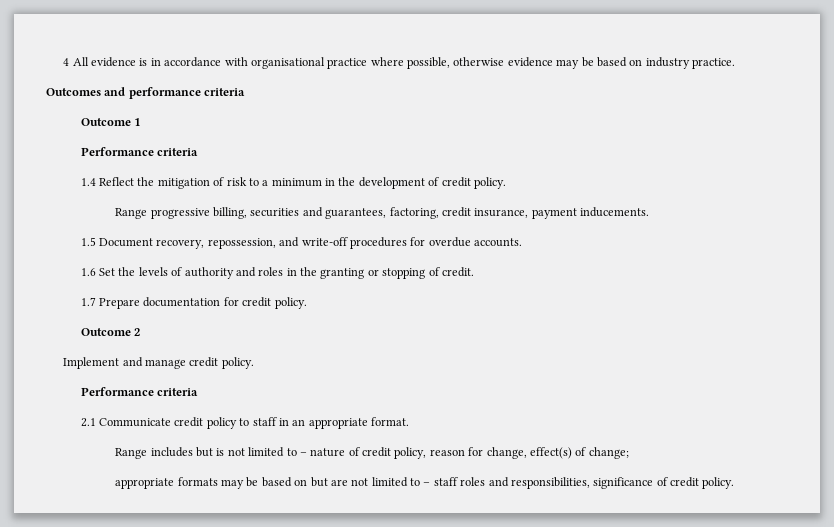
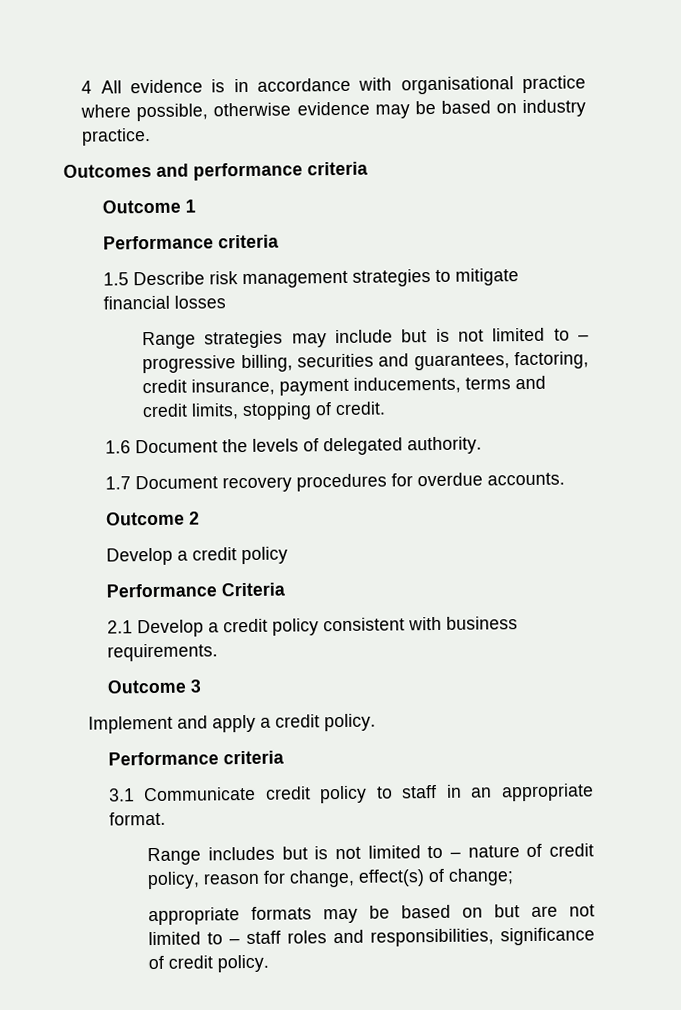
[80,177,506,189] [115,208,148,219] 1.4 Reflect the mitigation of risk to a minimum in the development of credit policy. // Range -> [102,268,519,289] [102,295,226,310] [142,327,590,350] 1.5 Describe risk management strategies to mitigate financial losses // Range strategies may include but is not limited to –
[580,207,650,217] [80,237,523,249] [80,267,474,279] [80,297,307,309] [80,328,141,336] inducements. // 1.5 Document recovery, repossession, and write-off procedures for overdue accounts. // 1.6 Set the levels of authority and roles in the granting or stopping of credit. // 1.7 Prepare documentation for credit policy. // Outcome 2 -> [353,375,547,394] [142,401,387,421] [104,436,482,456] [104,472,565,493] [105,511,200,526] [105,546,288,566] [105,582,285,598] [106,616,518,638] [106,643,218,662] [106,679,201,694] inducements, terms and credit limits, stopping of credit. // 1.6 Document the levels of delegated authority. // 1.7 Document recovery procedures for overdue accounts. // Outcome 2 // Develop a credit policy // Performance Criteria // 2.1 Develop a credit policy consistent with business requirements. // Outcome 3
[145,359,187,369] manage -> [212,714,272,733] apply a
[80,418,96,427] 2.1 -> [108,788,135,802] 3.1

